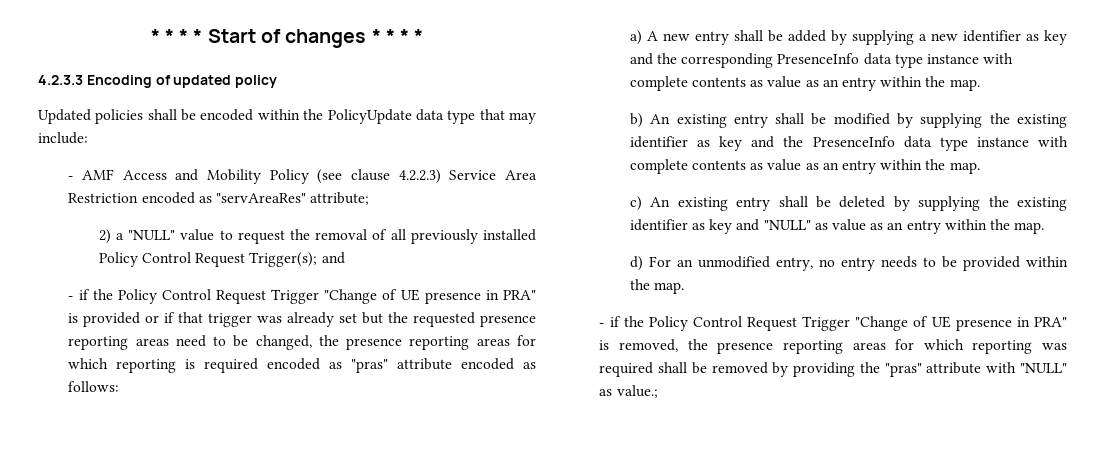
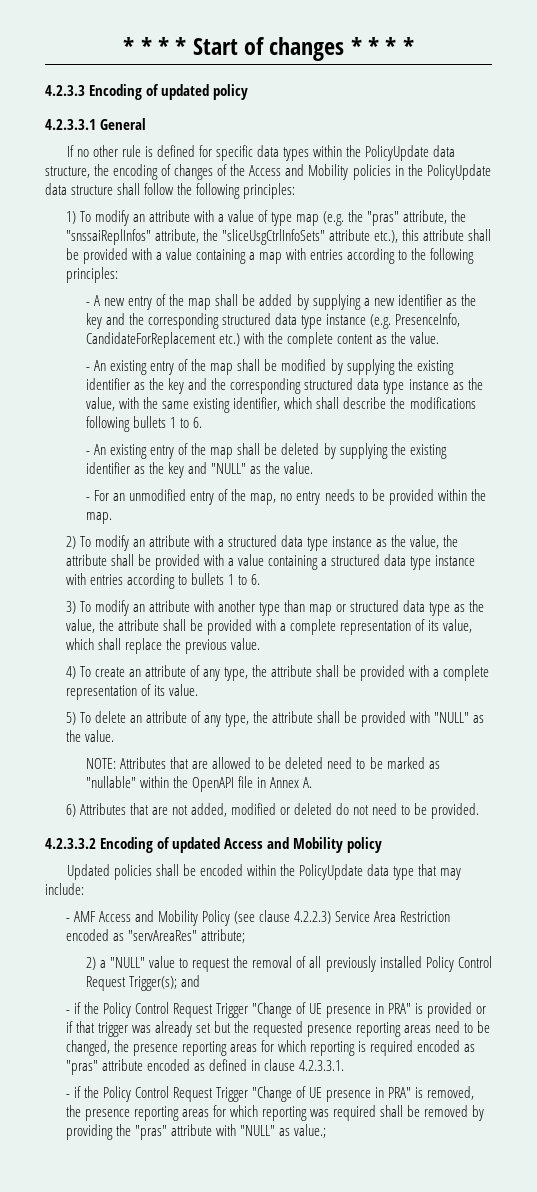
(278, 81) none -> [45,118,147,130] [66,145,456,161] [45,164,491,180] [45,183,296,199] [65,210,467,226] [65,229,491,245] [65,248,475,264] [65,267,118,283] [86,294,476,310] [86,313,461,329] [86,332,440,348] [86,359,454,375] [86,378,483,394] [86,397,476,413] [86,416,203,432] [86,443,447,459] [86,462,314,478] [86,489,486,505] [86,512,113,524] [65,535,459,551] [65,554,476,570] [65,573,260,589] [65,600,485,616] [65,619,473,635] [65,638,260,654] [65,665,490,681] [65,684,198,700] [65,711,485,727] [65,730,114,742] [86,757,440,769] [86,776,313,792] [65,803,480,819] [45,837,383,853] // 4.2.3.3.1 General // If no other rule is defined for specific data types within the PolicyUpdate data structure, the encoding of changes of the Access and Mobility policies in the PolicyUpdate data structure shall follow the following principles: // 1) To modify an attribute with a value of type map (e.g. the "pras" attribute, the "snssaiReplInfos" attribute, the "sliceUsgCtrlInfoSets" attribute etc.), this attribute shall be provided with a value containing a map with entries according to the following principles: // - A new entry of the map shall be added by supplying a new identifier as the key and the corresponding structured data type instance (e.g. PresenceInfo, CandidateForReplacement etc.) with the complete content as the value. // - An existing entry of the map shall be modified by supplying the existing identifier as the key and the corresponding structured data type instance as the value, with the same existing identifier, which shall describe the modifications following bullets 1 to 6. // - An existing entry of the map shall be deleted by supplying the existing identifier as the key and "NULL" as the value. // - For an unmodified entry of the map, no entry needs to be provided within the map. // 2) To modify an attribute with a structured data type instance as the value, the attribute shall be provided with a value containing a structured data type instance with entries according to bullets 1 to 6. // 3) To modify an attribute with another type than map or structured data type as the value, the attribute shall be provided with a complete representation of its value, which shall replace the previous value. // 4) To create an attribute of any type, the attribute shall be provided with a complete representation of its value. // 5) To delete an attribute of any type, the attribute shall be provided with "NULL" as the value. // NOTE: Attributes that are allowed to be deleted need to be marked as "nullable" within the OpenAPI file in Annex A. // 6) Attributes that are not added, modified or deleted do not need to be provided. // 4.2.3.3.2 Encoding of updated Access and Mobility policy
[68,381,120,392] [629,30,1067,45] [629,53,1014,68] [629,76,980,91] [629,113,1067,128] [629,136,1068,151] [629,159,980,174] [629,196,1067,211] [629,219,1045,234] [629,256,1068,271] [629,279,685,294] follows: // a) A new entry shall be added by supplying a new identifier as key and the corresponding PresenceInfo data type instance with complete contents as value as an entry within the map. // b) An existing entry shall be modified by supplying the existing identifier as key and the PresenceInfo data type instance with complete contents as value as an entry within the map. // c) An existing entry shall be deleted by supplying the existing identifier as key and "NULL" as value as an entry within the map. // d) For an unmodified entry, no entry needs to be provided within the map. -> [208,1059,344,1071] defined in clause 4.2.3.3.1.

